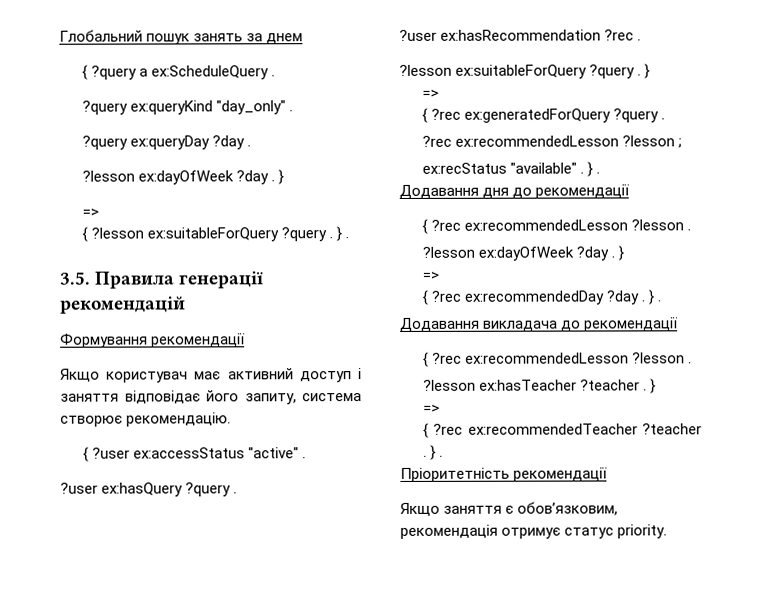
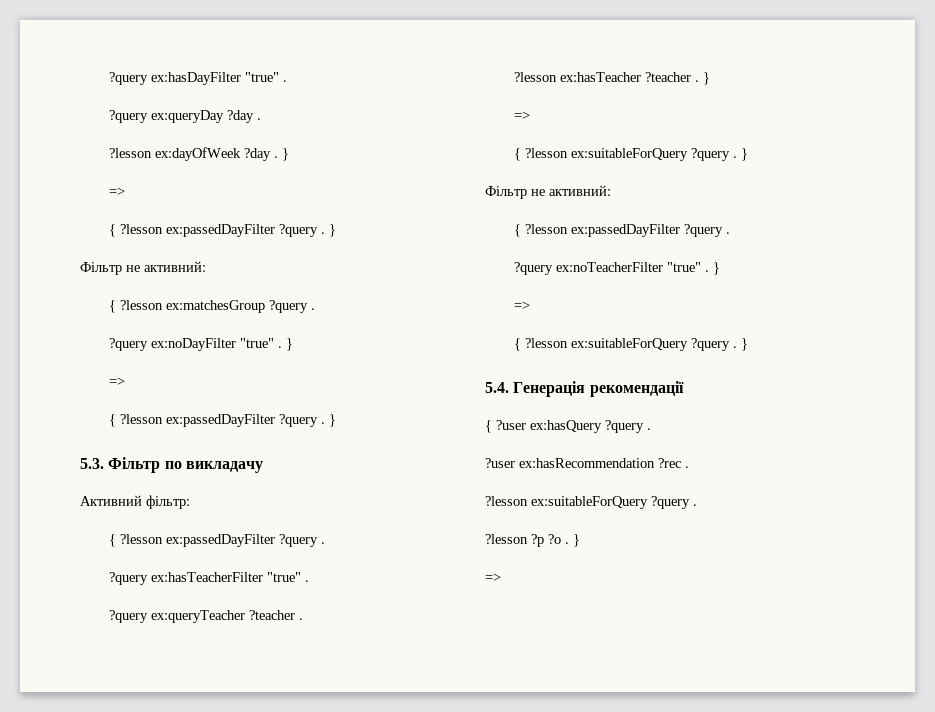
[59,29,304,45] [82,64,276,80] [82,100,287,115] Глобальний пошук занять за днем // { ?query a ex:ScheduleQuery . // ?query ex:queryKind "day_only" -> [108,72,279,85] ?query ex:hasDayFilter "true"
[82,226,350,242] [59,271,264,289] [59,296,186,314] [60,333,247,348] [60,367,362,383] [60,389,362,405] [60,412,232,427] [83,446,307,462] // { ?lesson ex:suitableForQuery ?query . } . // 3.5. Правила генерації рекомендацій // Формування рекомендації // Якщо користувач має активний доступ і заняття відповідає його запиту, система створює рекомендацію. // { ?user ex:accessStatus "active" . // -> [108,224,336,237] [80,261,206,275] [108,300,315,313] [108,338,293,351] [108,377,125,386] [108,414,336,427] [80,457,263,473] [80,495,190,509] [108,534,325,547] [108,572,309,585] [108,610,303,623] [513,72,710,85] [513,111,530,120] [513,148,748,161] [485,185,611,199] [513,224,730,237] [513,262,720,275] [513,301,530,310] [513,338,748,351] [485,381,684,397] [485,420,492,433] // { ?lesson ex:passedDayFilter ?query . } // Фільтр не активний: // { ?lesson ex:matchesGroup ?query . // ?query ex:noDayFilter "true" . } // => // { ?lesson ex:passedDayFilter ?query . } // 5.3. Фільтр по викладачу // Активний фільтр: // { ?lesson ex:passedDayFilter ?query . // ?query ex:hasTeacherFilter "true" . // ?query ex:queryTeacher ?teacher . // ?lesson ex:hasTeacher ?teacher . } // => // { ?lesson ex:suitableForQuery ?query . } // Фільтр не активний: // { ?lesson ex:passedDayFilter ?query . // ?query ex:noTeacherFilter "true" . } // => // { ?lesson ex:suitableForQuery ?query . } // 5.4. Генерація рекомендації // {
[644,63,651,79] [422,89,440,98] [422,107,666,123] [422,135,683,149] [422,161,601,177] [399,184,631,199] [422,218,692,234] [422,245,625,261] [422,271,440,280] [422,289,663,305] [400,317,680,332] [423,351,693,367] [423,378,657,394] [423,404,441,413] [423,422,702,438] [423,444,444,460] [400,467,609,482] [400,501,619,516] [400,524,668,539] } // => // { ?rec ex:generatedForQuery ?query . // ?rec ex:recommendedLesson ?lesson ; // ex:recStatus "available" . } . // Додавання дня до рекомендації // { ?rec ex:recommendedLesson ?lesson . // ?lesson ex:dayOfWeek ?day . } // => // { ?rec ex:recommendedDay ?day . } . // Додавання викладача до рекомендації // { ?rec ex:recommendedLesson ?lesson . // ?lesson ex:hasTeacher ?teacher . } // => // { ?rec ex:recommendedTeacher ?teacher . } . // Пріоритетність рекомендації // Якщо заняття є обов’язковим, рекомендація отримує статус priority. -> [485,534,580,547] [485,573,501,582] // ?lesson ?p ?o . } // =>

